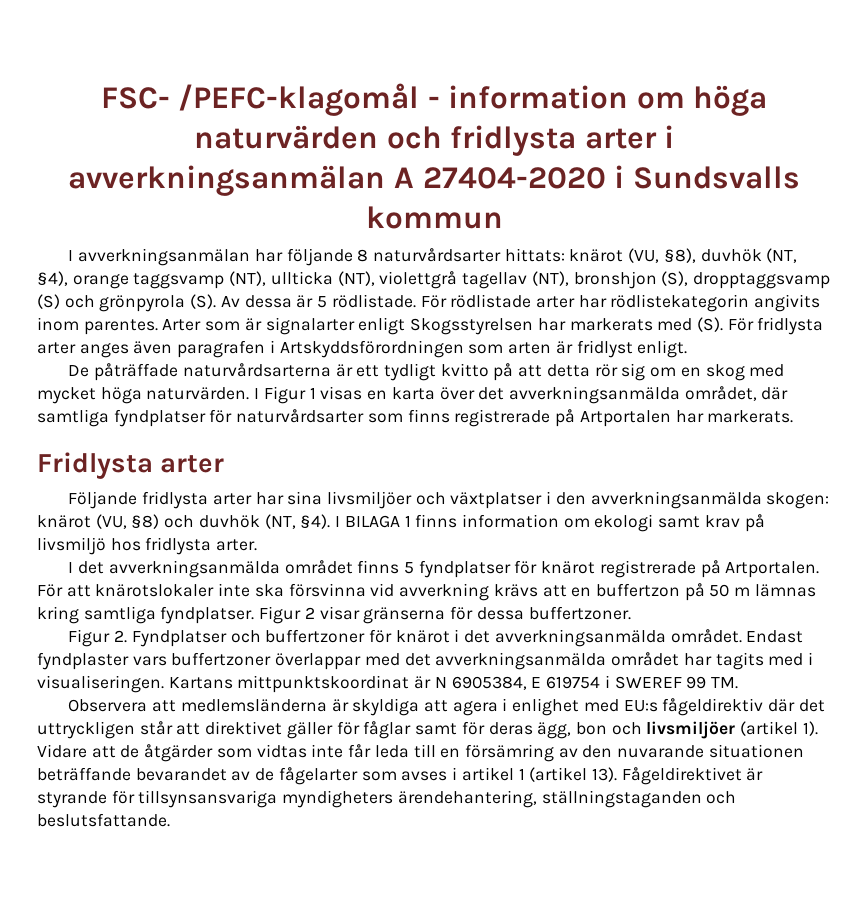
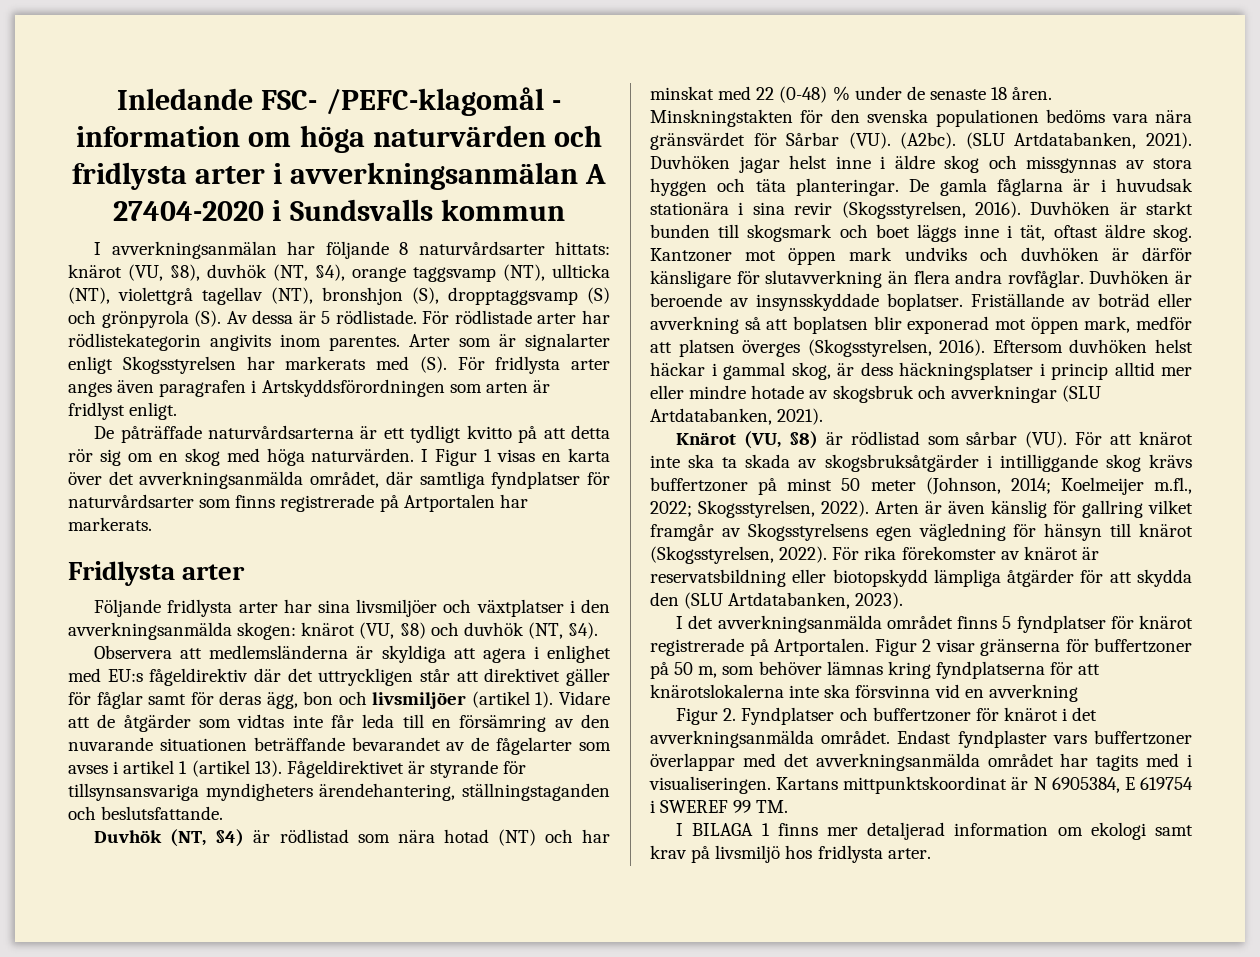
(100, 98) none -> [117,88,254,110] Inledande
[37,387,96,404] mycket -> (260, 455) none
[335,514,765,532] [37,537,258,555] [68,560,820,578] [37,583,816,601] [37,606,631,624] [68,629,804,647] [37,652,813,670] [37,675,738,693] I BILAGA 1 finns information om ekologi samt krav på livsmiljö hos fridlysta arter. // I det avverkningsanmälda området finns 5 fyndplatser för knärot registrerade på Artportalen. För att knärotslokaler inte ska försvinna vid avverkning krävs att en buffertzon på 50 m lämnas kring samtliga fyndplatser. Figur 2 visar gränserna för dessa buffertzoner. // Figur 2. Fyndplatser och buffertzoner för knärot i det avverkningsanmälda området. Endast fyndplaster vars buffertzoner överlappar med det avverkningsanmälda området har tagits med i visualiseringen. Kartans mittpunktskoordinat är N 6905384, E 619754 i SWEREF 99 TM. -> (599, 630) none
(170, 820) none -> [94,829,610,847] [650,86,1053,103] [650,109,1192,127] [650,132,1192,150] [650,155,1192,173] [650,178,1193,196] [650,201,1193,219] [650,224,1192,242] [650,247,1192,265] [650,270,1192,288] [650,293,1192,311] [650,316,1192,334] [650,339,1193,357] [650,362,1192,380] [650,385,1101,403] [650,408,824,425] [676,431,1193,449] [650,454,1192,472] [650,477,1192,495] [650,500,1193,518] [650,523,1193,541] [650,546,1099,564] [650,569,1192,587] [650,592,904,609] [676,615,1194,633] [650,638,1192,656] [650,661,1101,679] [650,684,1078,702] [676,707,1098,725] [650,730,1192,748] [650,753,1192,771] [649,776,1194,794] [650,800,789,813] [676,822,1193,840] [650,845,931,863] // Duvhök (NT, §4) är rödlistad som nära hotad (NT) och har minskat med 22 (0-48) % under de senaste 18 åren. Minskningstakten för den svenska populationen bedöms vara nära gränsvärdet för Sårbar (VU). (A2bc). (SLU Artdatabanken, 2021). Duvhöken jagar helst inne i äldre skog och missgynnas av stora hyggen och täta planteringar. De gamla fåglarna är i huvudsak stationära i sina revir (Skogsstyrelsen, 2016). Duvhöken är starkt bunden till skogsmark och boet läggs inne i tät, oftast äldre skog. Kantzoner mot öppen mark undviks och duvhöken är därför känsligare för slutavverkning än flera andra rovfåglar. Duvhöken är beroende av insynsskyddade boplatser. Friställande av boträd eller avverkning så att boplatsen blir exponerad mot öppen mark, medför att platsen överges (Skogsstyrelsen, 2016). Eftersom duvhöken helst häckar i gammal skog, är dess häckningsplatser i princip alltid mer eller mindre hotade av skogsbruk och avverkningar (SLU Artdatabanken, 2021). // Knärot (VU, §8) är rödlistad som sårbar (VU). För att knärot inte ska ta skada av skogsbruksåtgärder i intilliggande skog krävs buffertzoner på minst 50 meter (Johnson, 2014; Koelmeijer m.fl., 2022; Skogsstyrelsen, 2022). Arten är även känslig för gallring vilket framgår av Skogsstyrelsens egen vägledning för hänsyn till knärot (Skogsstyrelsen, 2022). För rika förekomster av knärot är reservatsbildning eller biotopskydd lämpliga åtgärder för att skydda den (SLU Artdatabanken, 2023). // I det avverkningsanmälda området finns 5 fyndplatser för knärot registrerade på Artportalen. Figur 2 visar gränserna för buffertzoner på 50 m, som behöver lämnas kring fyndplatserna för att knärotslokalerna inte ska försvinna vid en avverkning // Figur 2. Fyndplatser och buffertzoner för knärot i det avverkningsanmälda området. Endast fyndplaster vars buffertzoner överlappar med det avverkningsanmälda området har tagits med i visualiseringen. Kartans mittpunktskoordinat är N 6905384, E 619754 i SWEREF 99 TM. // I BILAGA 1 finns mer detaljerad information om ekologi samt krav på livsmiljö hos fridlysta arter.

